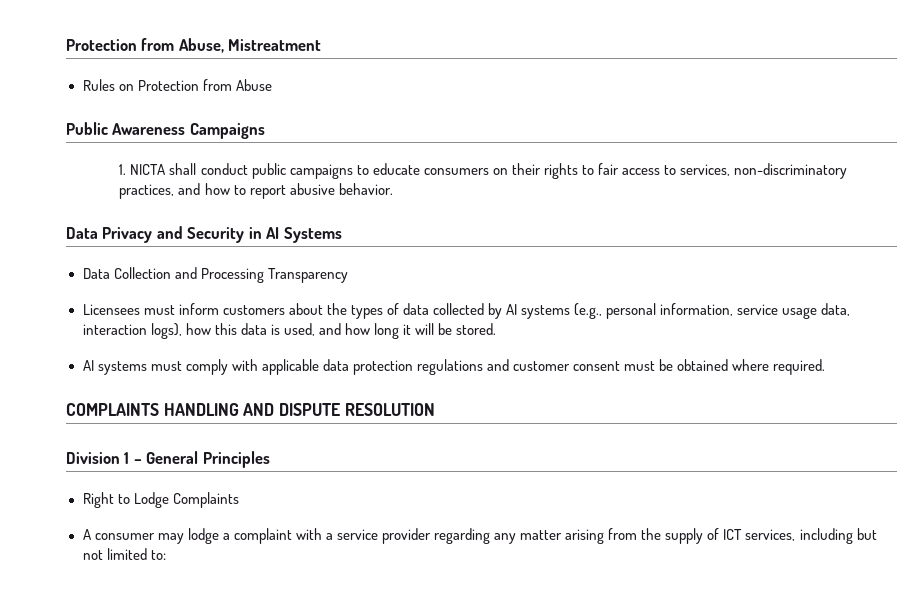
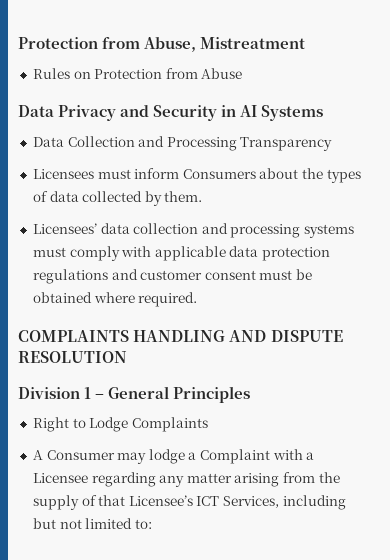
[66,122,265,139] [119,163,848,179] [119,183,393,199] // Public Awareness Campaigns // 1. NICTA shall conduct public campaigns to educate consumers on their rights to fair access to services, non-discriminatory practices, and how to report abusive behavior. -> (243, 73) none
[222,305,285,315] customers -> [182,169,256,179] Consumers
[506,303,851,319] [82,323,497,339] [82,360,94,371] AI systems (e.g., personal information, service usage data, interaction logs), how this data is used, and how long it will be stored. // AI -> [164,191,203,202] [32,223,301,238] them. // Licensees’ data collection and processing
[94,533,155,540] consumer -> [46,450,115,460] Consumer
[233,528,292,544] complaint -> [200,449,271,464] Complaint
[336,528,431,544] service provider -> [32,473,88,483] Licensee
[723,529,796,541] ICT services, -> [98,495,280,508] that Licensee’s ICT Services,

